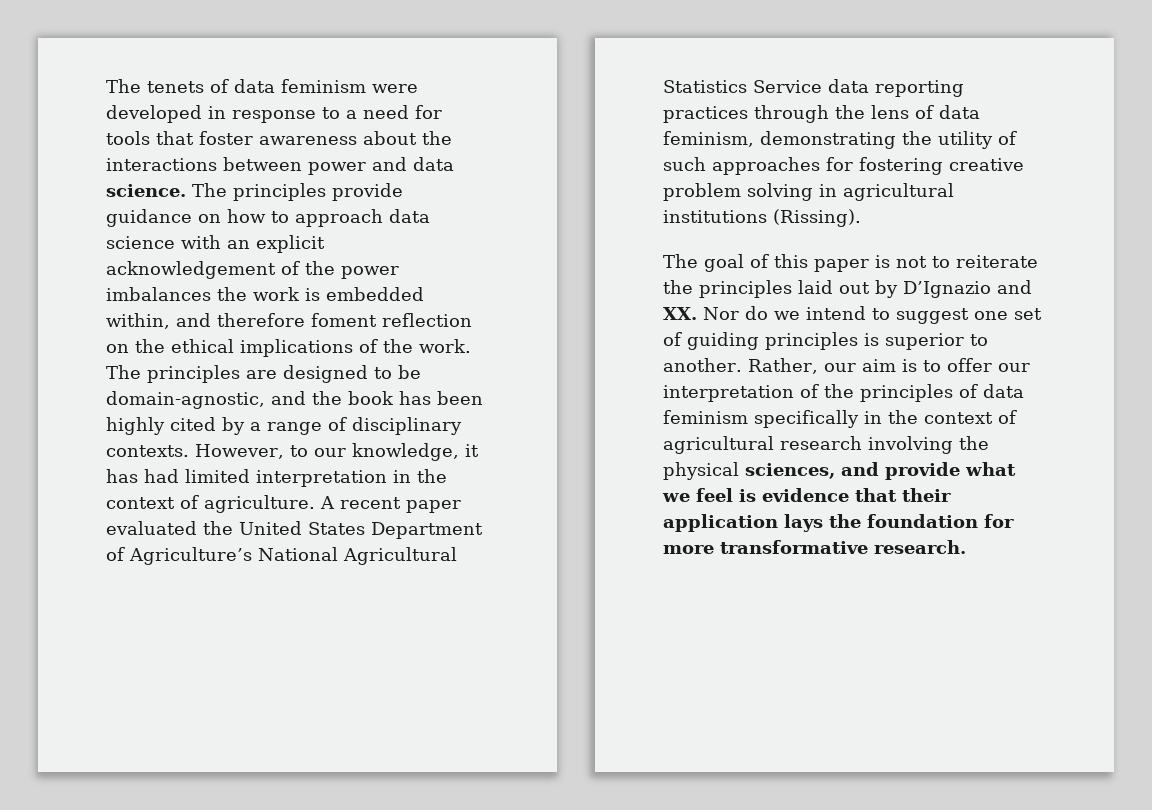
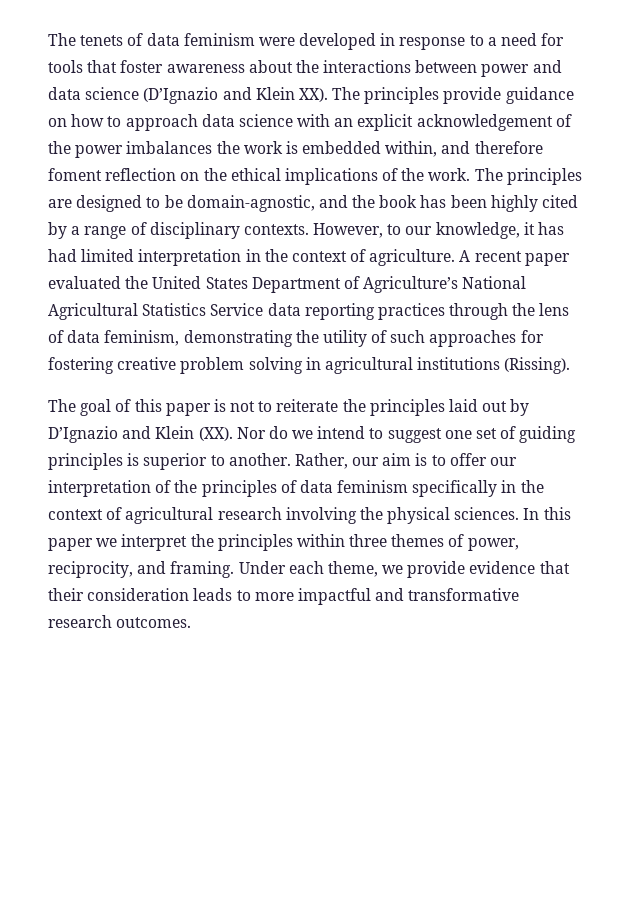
[106,184,186,197] science. -> [85,87,328,104] science (D’Ignazio and Klein XX).
[663,307,697,320] XX. -> [155,426,233,441] Klein (XX).
[745,462,1016,480] [662,488,951,502] [663,514,1014,532] [663,540,966,554] sciences, and provide what we feel is evidence that their application lays the foundation for more transformative research. -> [454,507,571,520] [48,534,519,551] [48,561,570,578] [48,588,520,605] [48,615,192,628] sciences. In this paper we interpret the principles within three themes of power, reciprocity, and framing. Under each theme, we provide evidence that their consideration leads to more impactful and transformative research outcomes.

